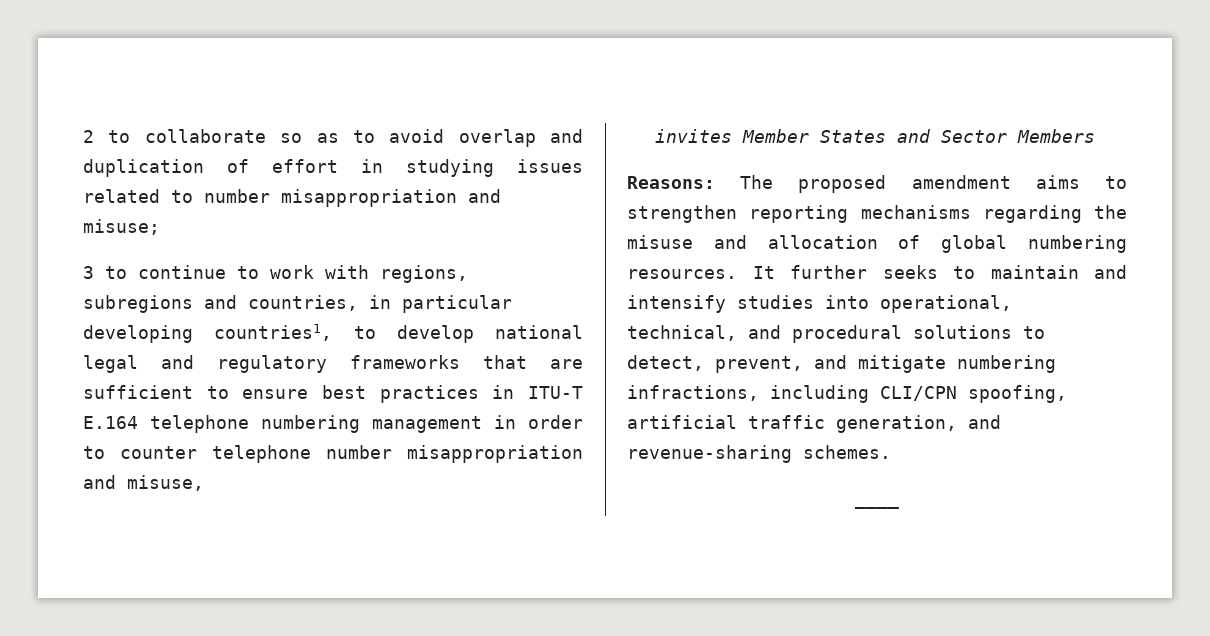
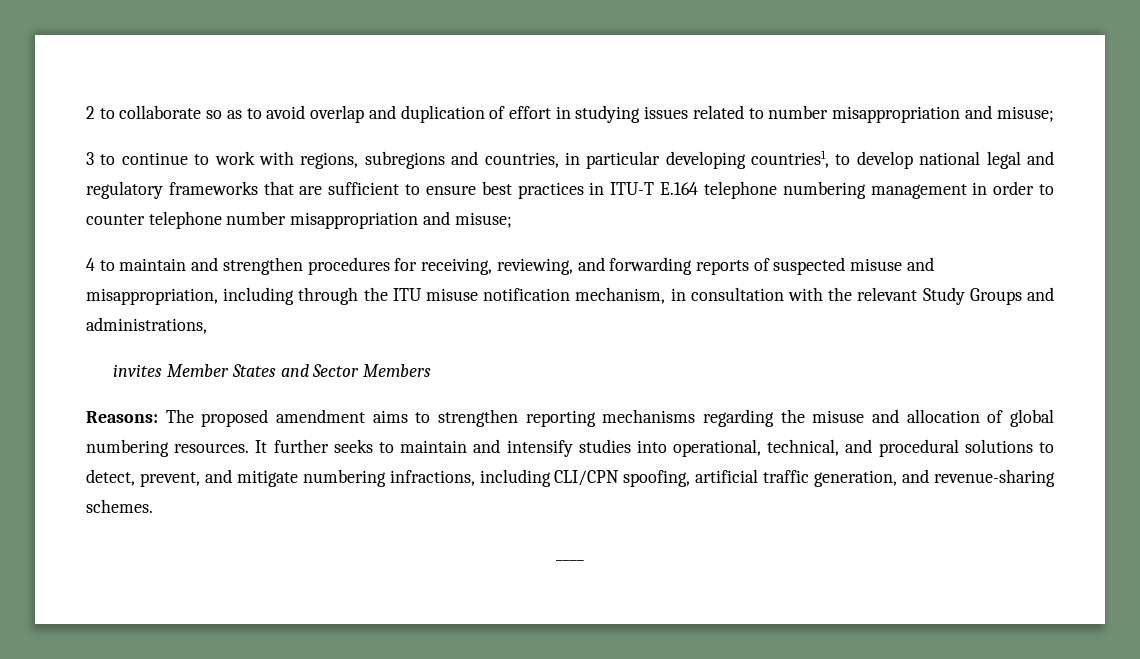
[127,475,204,491] misuse, -> [454,212,512,228] [86,257,934,275] [86,287,1055,305] [86,317,207,334] misuse; // 4 to maintain and strengthen procedures for receiving, reviewing, and forwarding reports of suspected misuse and misappropriation, including through the ITU misuse notification mechanism, in consultation with the relevant Study Groups and administrations,

